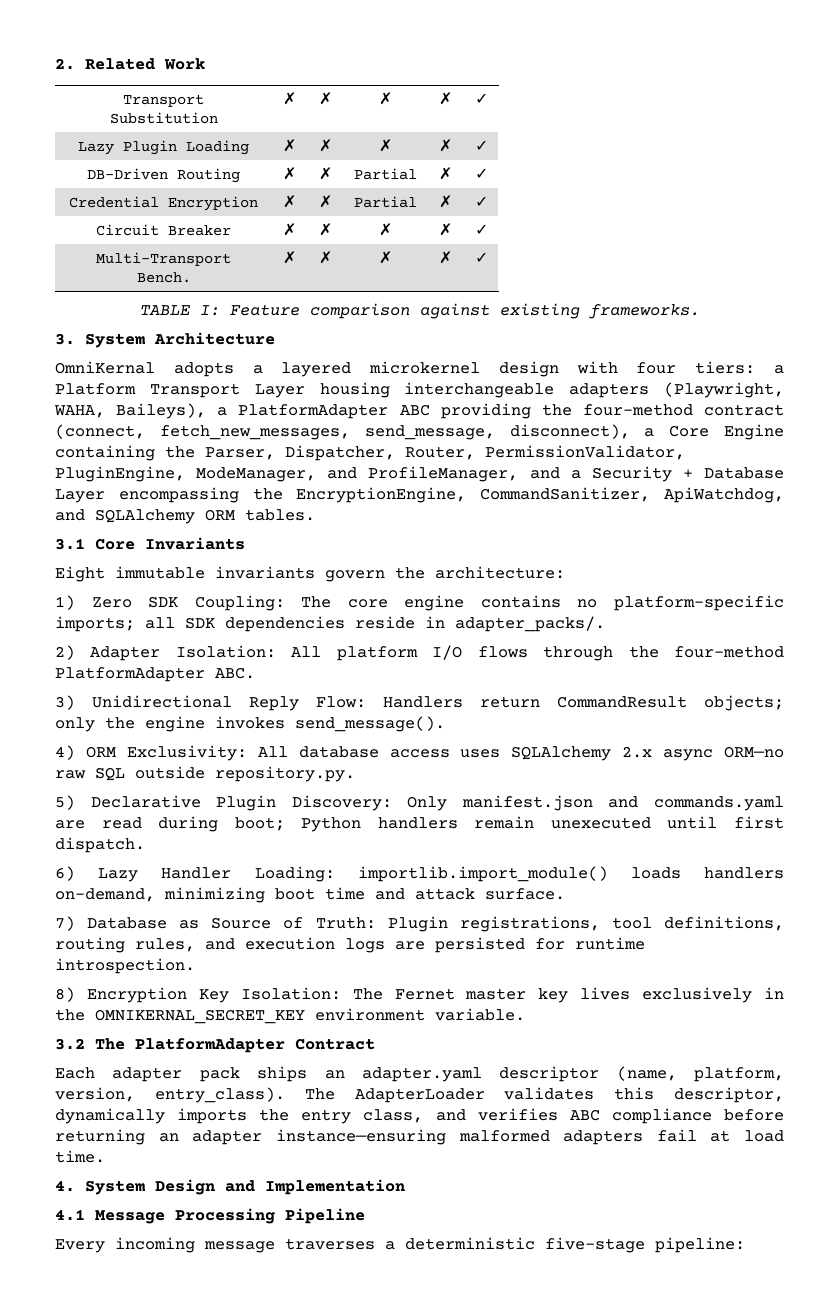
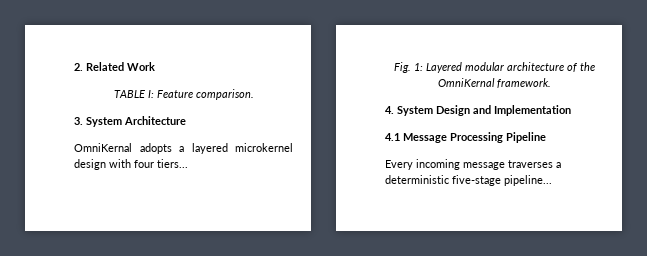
[123,94,204,107] [109,112,218,124] [283,92,296,105] [318,92,332,105] [378,92,392,105] [439,92,452,105] [474,93,488,104] [78,140,249,155] [283,139,296,152] [318,139,332,152] [378,139,392,152] [439,139,452,152] [474,140,488,151] [87,168,240,183] [283,167,296,180] [318,167,332,180] [353,168,417,180] [439,167,452,180] [474,168,488,179] [69,196,258,211] [283,195,296,208] [318,195,332,208] [353,196,417,208] [439,195,452,208] [474,196,488,207] [96,224,231,236] [283,223,296,236] [318,223,332,236] [378,223,392,236] [439,223,452,236] [474,224,488,235] [96,252,231,266] [136,272,191,283] [283,251,296,264] [318,251,332,264] [378,251,392,264] [439,251,452,264] [474,252,488,263] // Transport Substitution | ✗ | ✗ | ✗ | ✗ | ✓ // Lazy Plugin Loading | ✗ | ✗ | ✗ | ✗ | ✓ // DB-Driven Routing | ✗ | ✗ | Partial | ✗ | ✓ // Credential Encryption | ✗ | ✗ | Partial | ✗ | ✓ // Circuit Breaker | ✗ | ✗ | ✗ | ✗ | ✓ // Multi-Transport Bench. | ✗ | ✗ | ✗ | ✗ | ✓ -> (155, 66) none
[309,303,700,319] comparison against existing frameworks. -> [195,89,254,100] comparison.
[695,361,785,374] [55,382,784,398] [54,403,784,419] [55,424,785,440] [55,445,685,461] [55,466,784,482] [55,487,784,503] [55,509,315,524] [55,537,245,550] [55,566,565,582] [55,595,784,611] [55,616,605,632] [55,645,785,661] [55,667,255,682] [55,695,784,711] [55,716,445,732] [55,745,784,761] [55,766,355,782] [55,795,784,811] [55,816,784,832] [55,837,145,853] [55,866,784,882] [55,887,565,903] [55,916,784,932] [55,937,645,953] [55,958,195,974] [55,987,784,1003] [55,1008,525,1024] [55,1038,375,1053] [55,1066,784,1082] [55,1087,784,1103] [55,1108,784,1124] [55,1129,784,1145] [55,1150,105,1163] tiers: a Platform Transport Layer housing interchangeable adapters (Playwright, WAHA, Baileys), a PlatformAdapter ABC providing the four-method contract (connect, fetch_new_messages, send_message, disconnect), a Core Engine containing the Parser, Dispatcher, Router, PermissionValidator, PluginEngine, ModeManager, and ProfileManager, and a Security + Database Layer encompassing the EncryptionEngine, CommandSanitizer, ApiWatchdog, and SQLAlchemy ORM tables. // 3.1 Core Invariants // Eight immutable invariants govern the architecture: // 1) Zero SDK Coupling: The core engine contains no platform-specific imports; all SDK dependencies reside in adapter_packs/. // 2) Adapter Isolation: All platform I/O flows through the four-method PlatformAdapter ABC. // 3) Unidirectional Reply Flow: Handlers return CommandResult objects; only the engine invokes send_message(). // 4) ORM Exclusivity: All database access uses SQLAlchemy 2.x async ORM—no raw SQL outside repository.py. // 5) Declarative Plugin Discovery: Only manifest.json and commands.yaml are read during boot; Python handlers remain unexecuted until first dispatch. // 6) Lazy Handler Loading: importlib.import_module() loads handlers on-demand, minimizing boot time and attack surface. // 7) Database as Source of Truth: Plugin registrations, tool definitions, routing rules, and execution logs are persisted for runtime introspection. // 8) Encryption Key Isolation: The Fernet master key lives exclusively in the OMNIKERNAL_SECRET_KEY environment variable. // 3.2 The PlatformAdapter Contract // Each adapter pack ships an adapter.yaml descriptor (name, platform, version, entry_class). The AdapterLoader validates this descriptor, dynamically imports the entry class, and verifies ABC compliance before returning an adapter instance—ensuring malformed adapters fail at load time. -> [157,159,188,168] [394,62,595,73] [438,78,551,88] tiers... // Fig. 1: Layered modular architecture of the OmniKernal framework.
[655,1237,745,1253] pipeline: -> [504,175,552,186] pipeline...

